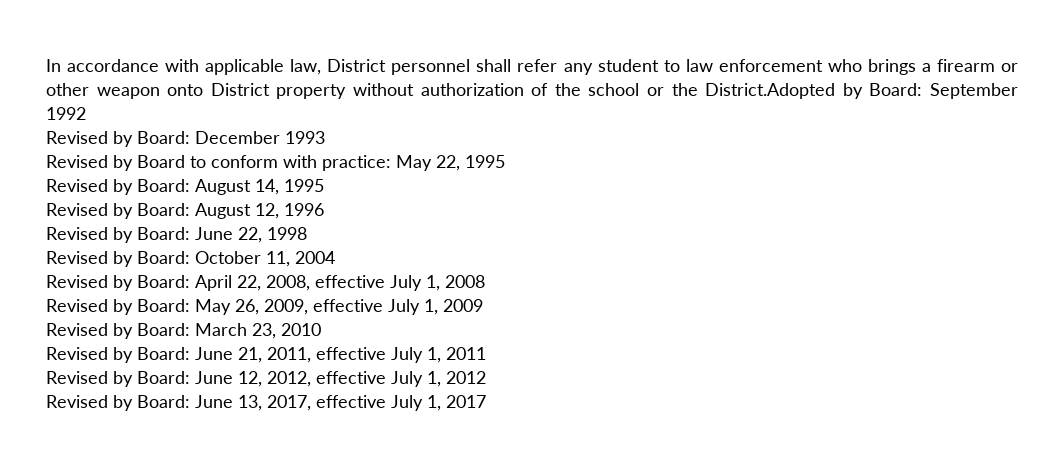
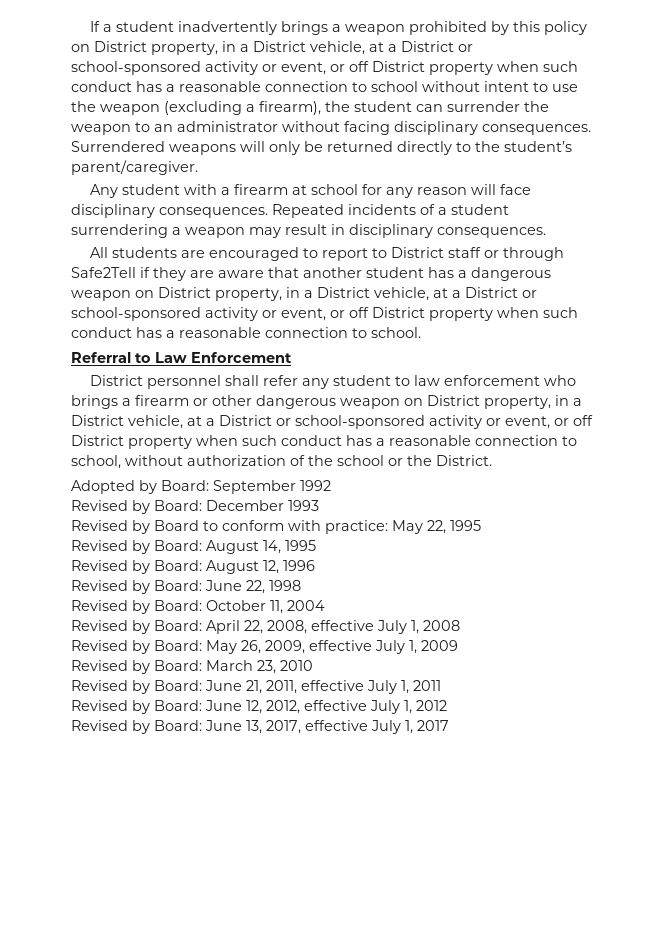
[46,59,322,75] In accordance with applicable law, -> [89,21,587,35] [71,41,473,55] [71,61,578,75] [71,81,578,92] [71,101,549,115] [71,121,591,135] [71,141,572,155] [71,160,198,175] [89,184,531,198] [71,204,509,218] [71,224,546,238] [89,247,564,261] [71,267,551,281] [71,287,537,301] [71,307,578,321] [71,327,421,338] [71,352,292,363] If a student inadvertently brings a weapon prohibited by this policy on District property, in a District vehicle, at a District or school-sponsored activity or event, or off District property when such conduct has a reasonable connection to school without intent to use the weapon (excluding a firearm), the student can surrender the weapon to an administrator without facing disciplinary consequences. Surrendered weapons will only be returned directly to the student’s parent/caregiver. // Any student with a firearm at school for any reason will face disciplinary consequences. Repeated incidents of a student surrendering a weapon may result in disciplinary consequences. // All students are encouraged to report to District staff or through Safe2Tell if they are aware that another student has a dangerous weapon on District property, in a District vehicle, at a District or school-sponsored activity or event, or off District property when such conduct has a reasonable connection to school. // Referral to Law Enforcement //
[96,83,347,99] weapon onto District property -> [256,395,582,409] [71,415,593,429] [71,435,577,449] [71,455,121,469] dangerous weapon on District property, in a District vehicle, at a District or school-sponsored activity or event, or off District property when such conduct has a reasonable connection to school,
[705,83,836,99] District.Adopted -> [436,455,492,466] [71,480,135,494] District. // Adopted

